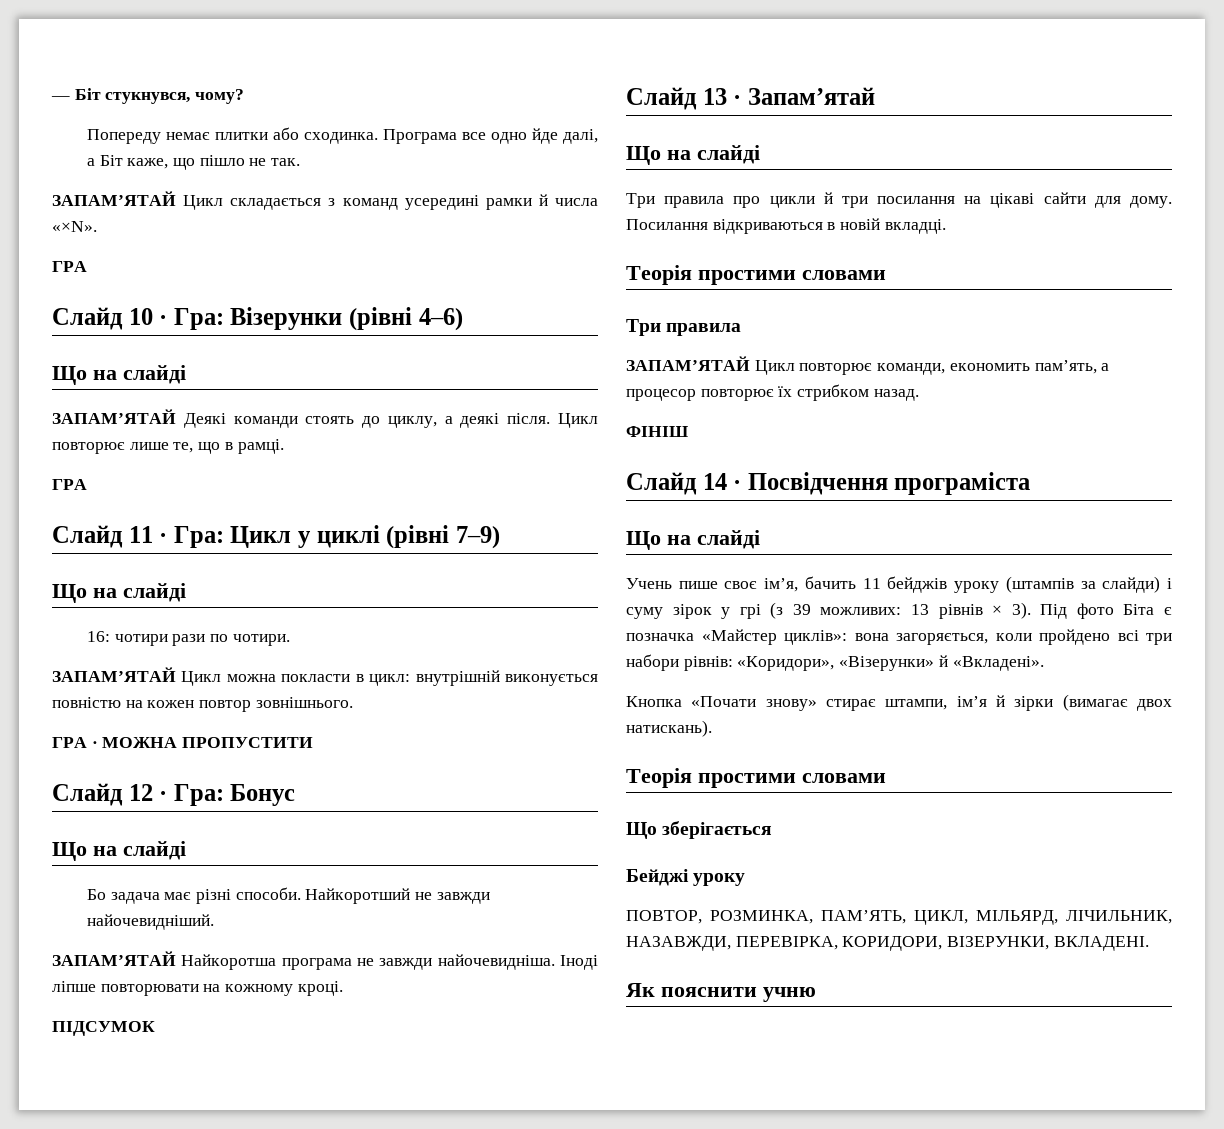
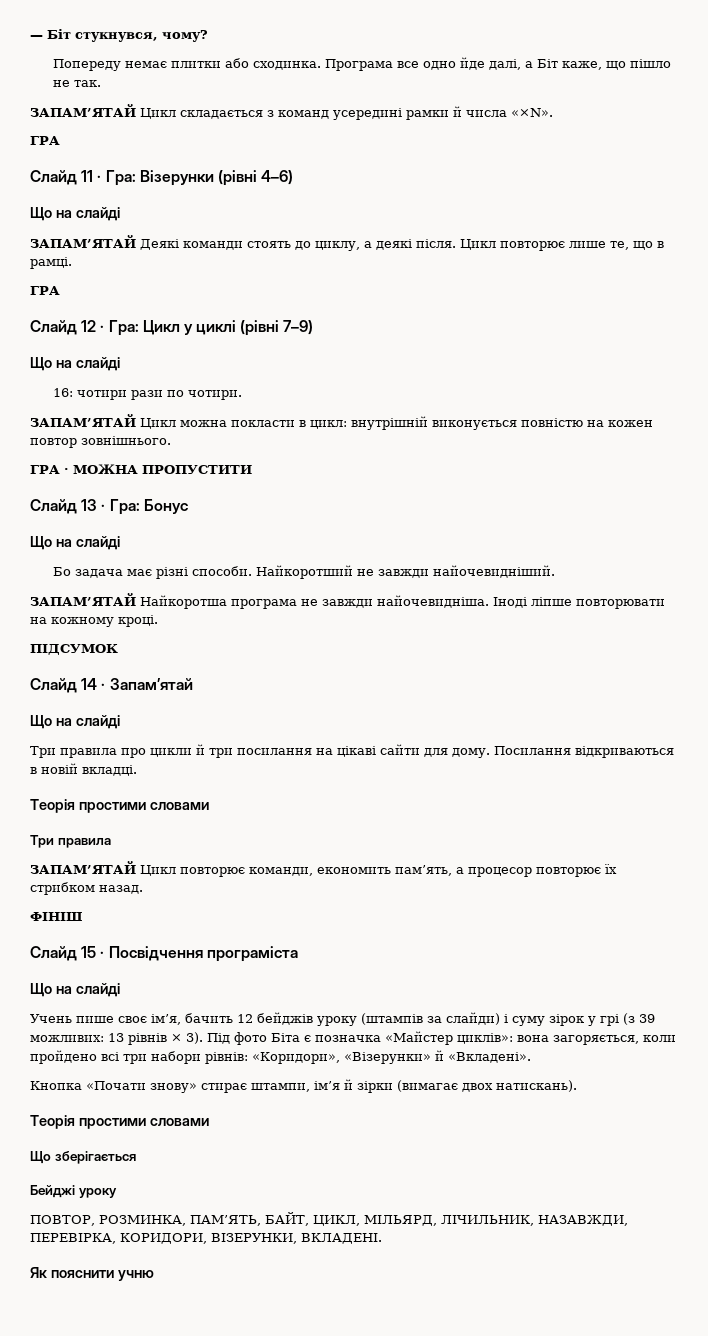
[128,308,153,325] 10 -> [81,170,94,182] 11
[128,526,153,543] 11 -> [81,320,97,332] 12
[128,784,153,801] 12 -> [81,499,98,511] 13
[702,88,727,105] 13 -> [81,678,98,690] 14
[702,473,727,490] 14 -> [81,946,97,958] 15
[862,578,881,589] 11 -> [237,1014,253,1023] 12
(906, 917) none -> [265,1211,309,1226] БАЙТ,

